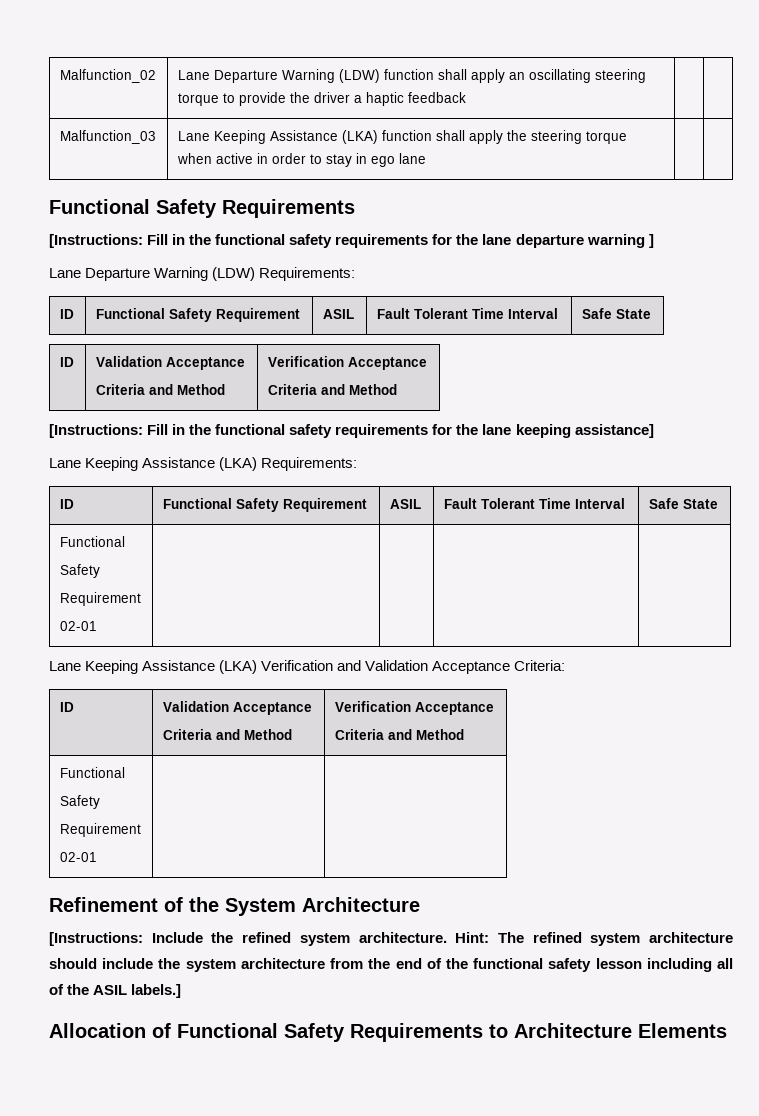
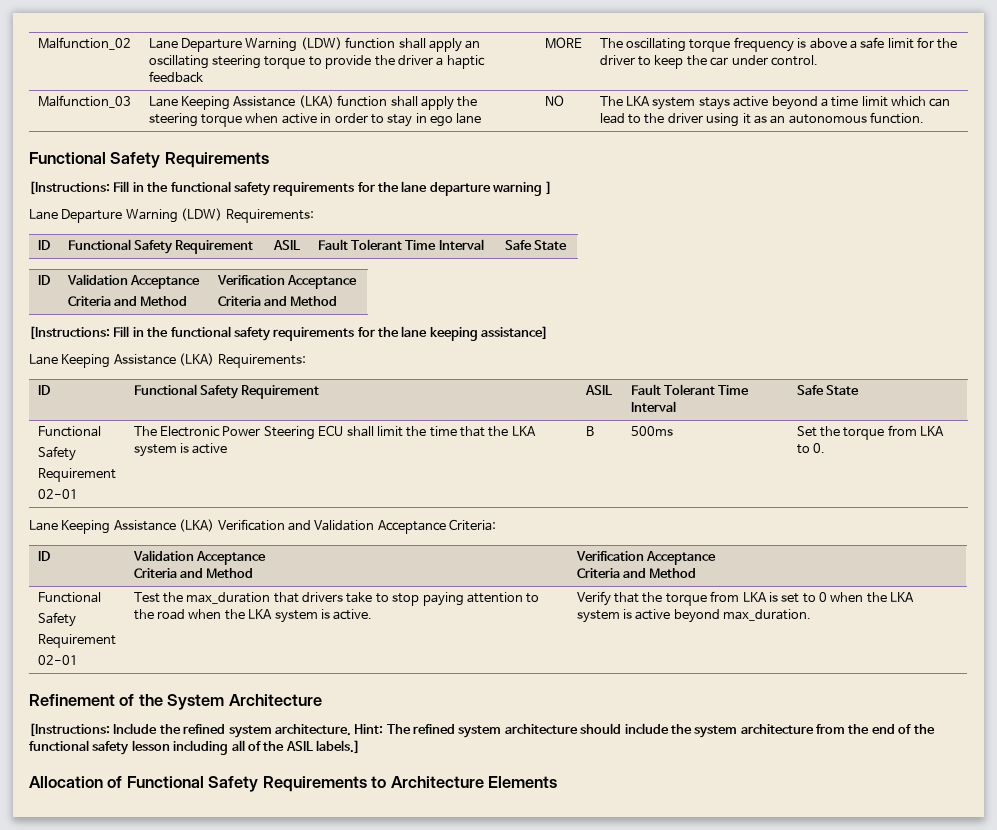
(466, 97) | -> [544,37,582,49] [599,37,958,52] [599,55,818,69] MORE | The oscillating torque frequency is above a safe limit for the driver to keep the car under control.
(426, 158) | -> [544,95,564,106] [599,96,951,110] [599,112,924,127] NO | The LKA system stays active beyond a time limit which can lead to the driver using it as an autonomous function.
(97, 626) | | | -> [133,425,536,440] [133,443,228,457] [585,426,594,436] [630,426,673,436] [796,425,945,440] [796,443,825,454] The Electronic Power Steering ECU shall limit the time that the LKA system is active | B | 500ms | Set the torque from LKA to 0.
(97, 857) | -> [133,592,540,606] [133,609,373,623] [576,591,915,606] [576,609,812,623] Test the max_duration that drivers take to stop paying attention to the road when the LKA system is active. | Verify that the torque from LKA is set to 0 when the LKA system is active beyond max_duration.

